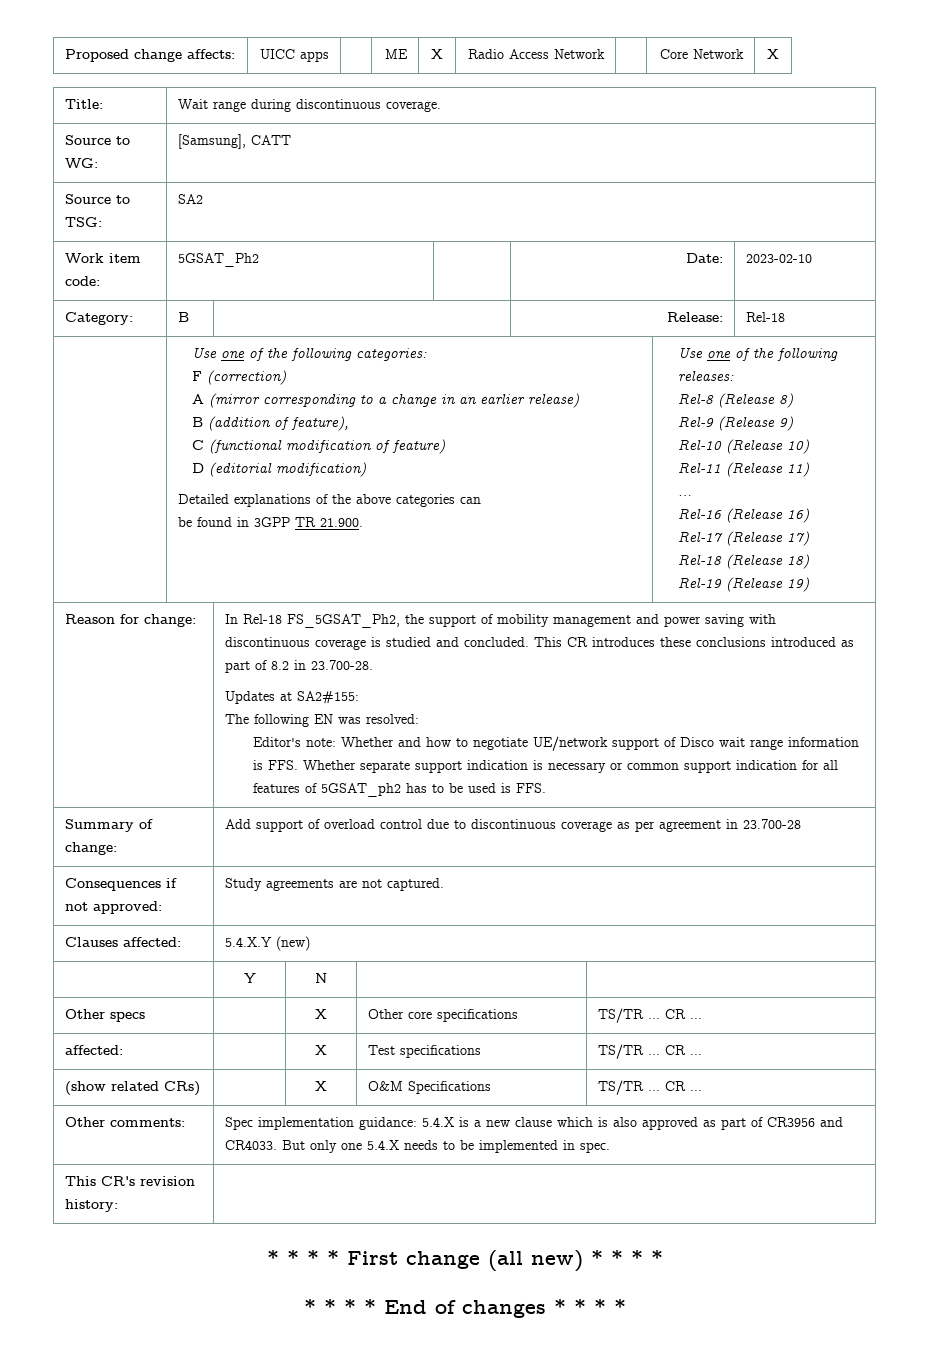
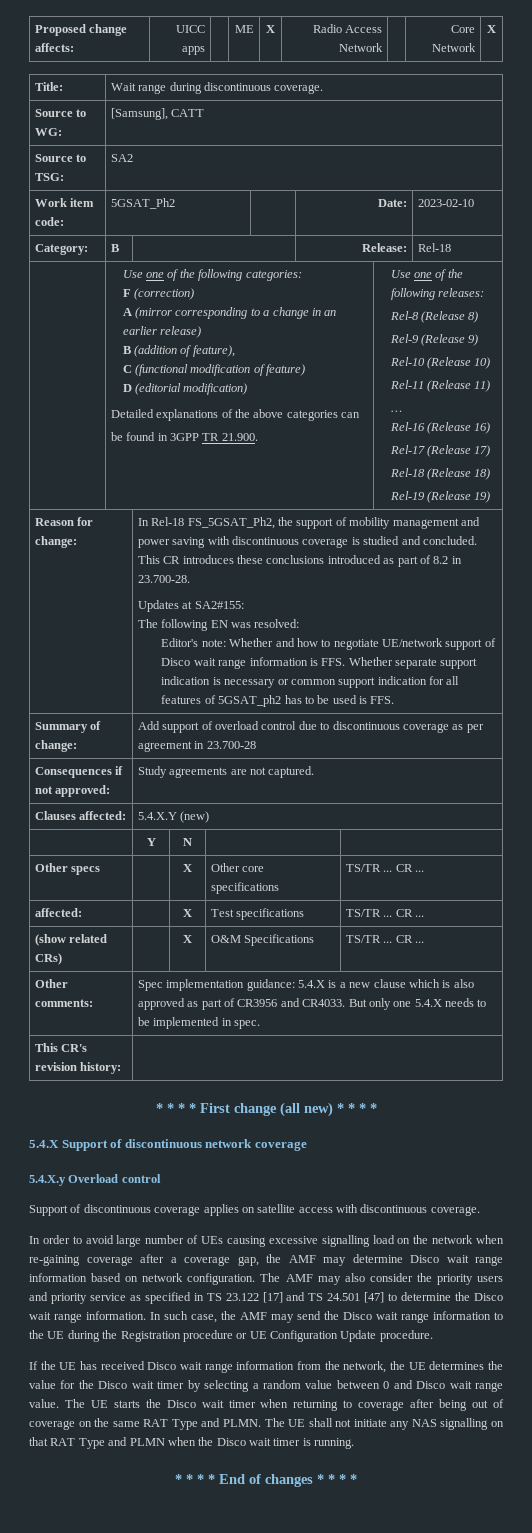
(663, 1257) none -> [29,1139,307,1151] [29,1174,161,1186] [29,1204,480,1216] [29,1235,505,1247] [29,1254,503,1266] [29,1273,503,1285] [29,1292,503,1304] [29,1311,503,1323] [29,1330,433,1342] [29,1361,504,1373] [29,1380,503,1392] [29,1399,505,1411] [29,1418,504,1430] [29,1437,355,1449] // 5.4.X Support of discontinuous network coverage // 5.4.X.y Overload control // Support of discontinuous coverage applies on satellite access with discontinuous coverage. // In order to avoid large number of UEs causing excessive signalling load on the network when re-gaining coverage after a coverage gap, the AMF may determine Disco wait range information based on network configuration. The AMF may also consider the priority users and priority service as specified in TS 23.122 [17] and TS 24.501 [47] to determine the Disco wait range information. In such case, the AMF may send the Disco wait range information to the UE during the Registration procedure or UE Configuration Update procedure. // If the UE has received Disco wait range information from the network, the UE determines the value for the Disco wait timer by selecting a random value between 0 and Disco wait range value. The UE starts the Disco wait timer when returning to coverage after being out of coverage on the same RAT Type and PLMN. The UE shall not initiate any NAS signalling on that RAT Type and PLMN when the Disco wait timer is running.

